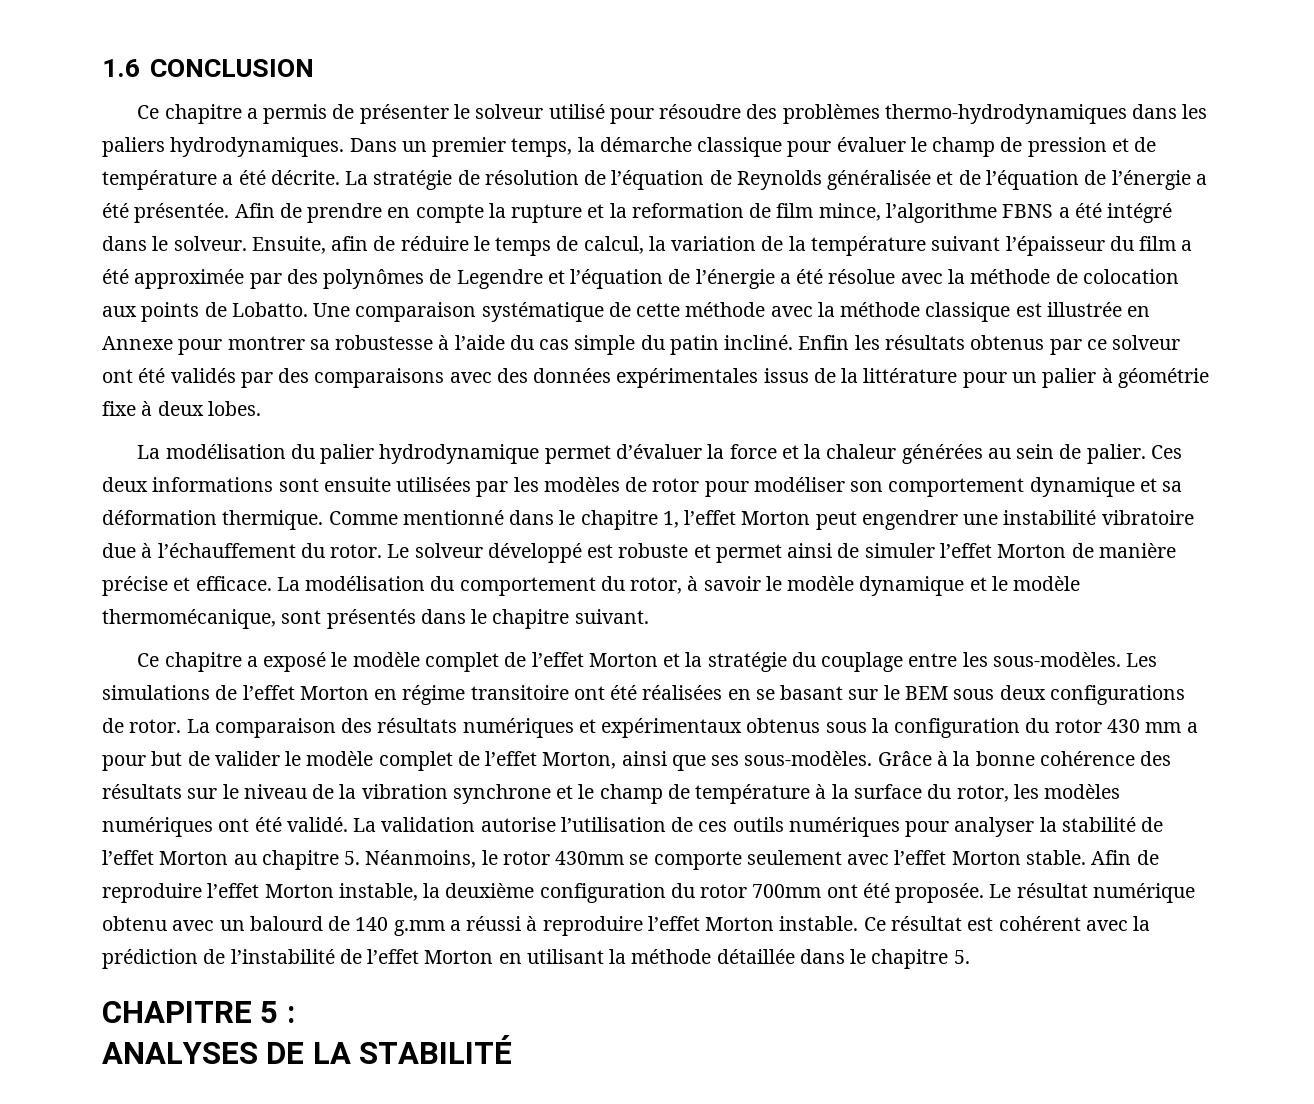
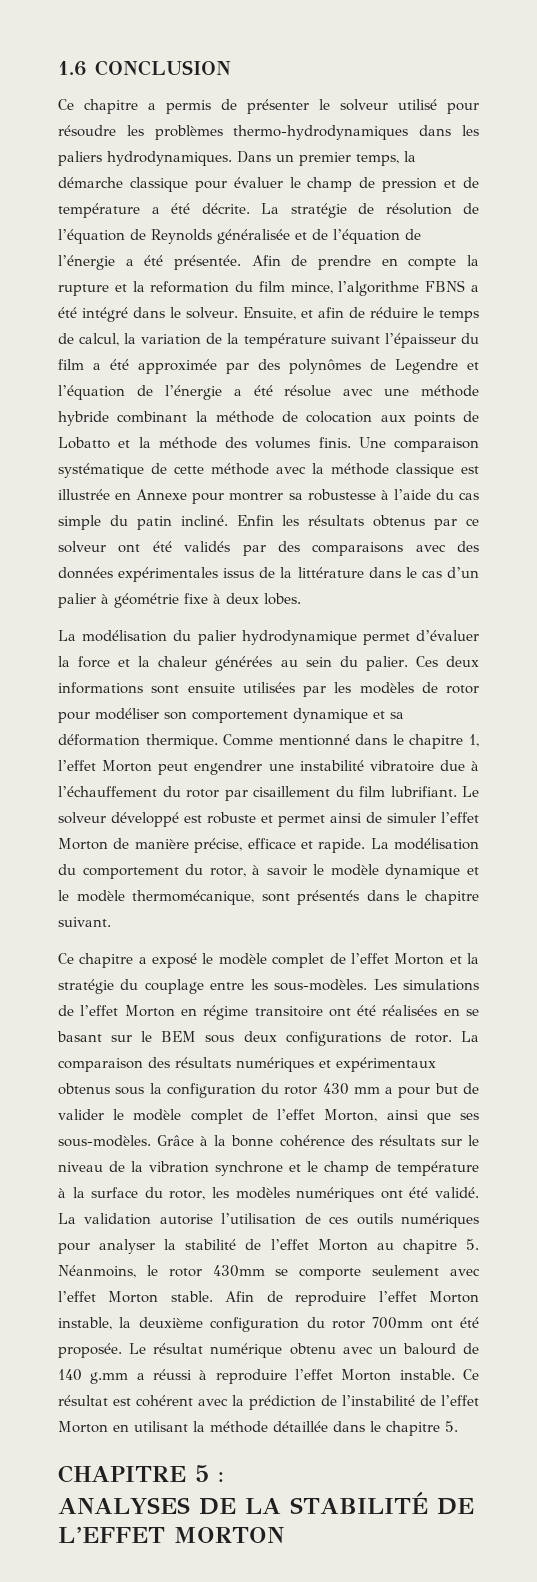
[746,104,778,119] des -> [126,125,144,136] les
[749,203,772,218] de -> [235,281,254,292] du
(326, 245) none -> [300,310,313,318] et
(943, 278) none -> [384,385,479,397] [58,411,188,426] une méthode hybride combinant
[231,302,308,317] Lobatto. -> [58,437,351,449] Lobatto et la méthode des volumes finis.
[962,372,1037,388] pour un -> [368,567,479,578] dans le cas d’un
[1059,444,1082,459] de -> [339,656,358,667] du
[330,544,383,558] rotor. -> [186,786,457,801] rotor par cisaillement du film lubrifiant.
[102,576,272,596] précise et efficace. -> [194,838,366,853] précise, efficace et rapide.
(513, 1049) none -> [436,1498,474,1515] [58,1527,284,1543] DE L’EFFET MORTON

